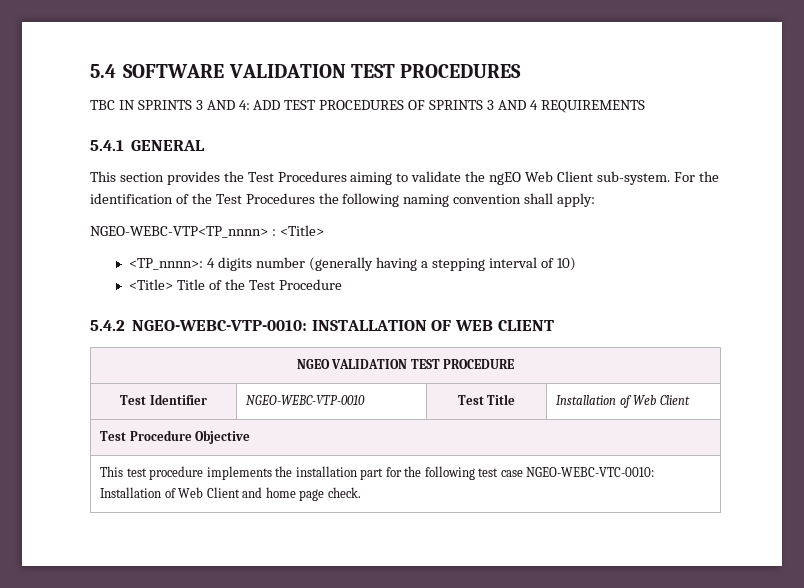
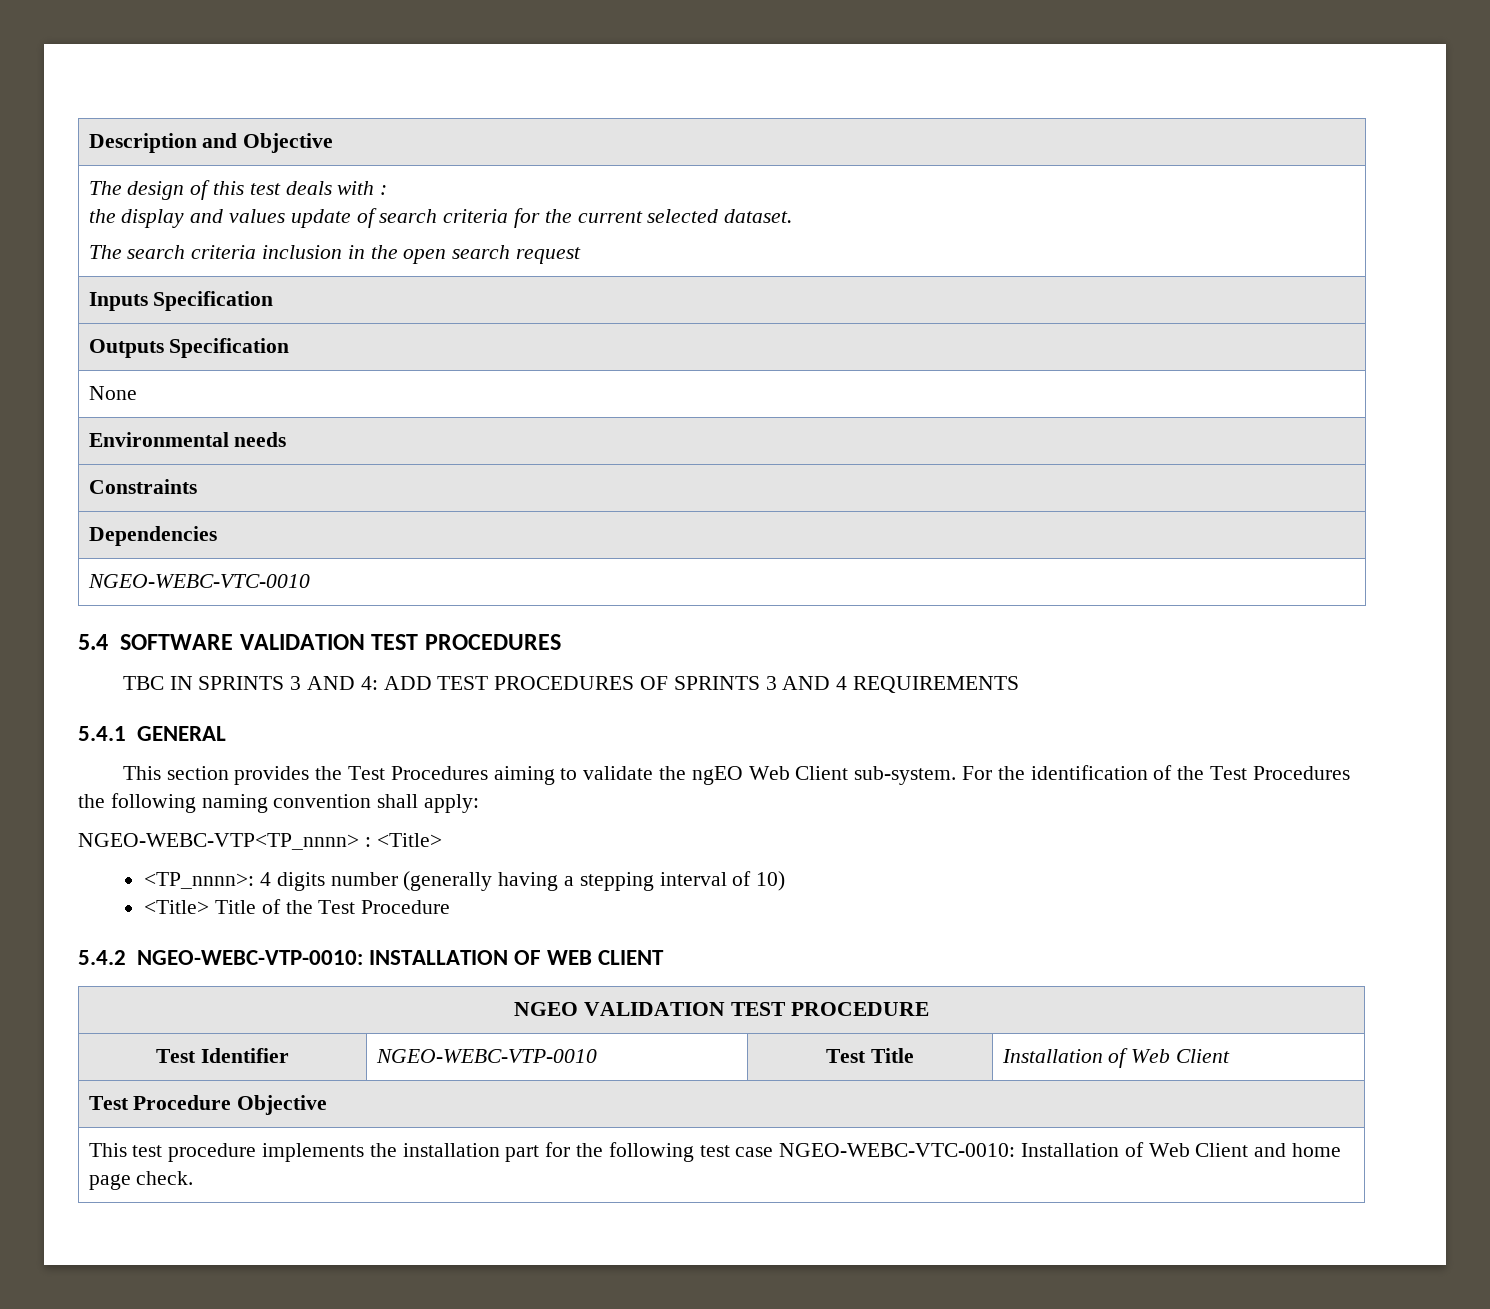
(90, 71) none -> [88,133,334,153] [88,180,388,200] [88,208,793,228] [88,245,582,264] [88,291,274,311] [88,338,290,358] [88,386,137,400] [88,432,287,447] [88,479,197,494] [88,526,217,546] [87,574,310,588] Description and Objective // The design of this test deals with : // the display and values update of search criteria for the current selected dataset. // The search criteria inclusion in the open search request // Inputs Specification // Outputs Specification // None // Environmental needs // Constraints // Dependencies // NGEO-WEBC-VTC-0010 //

